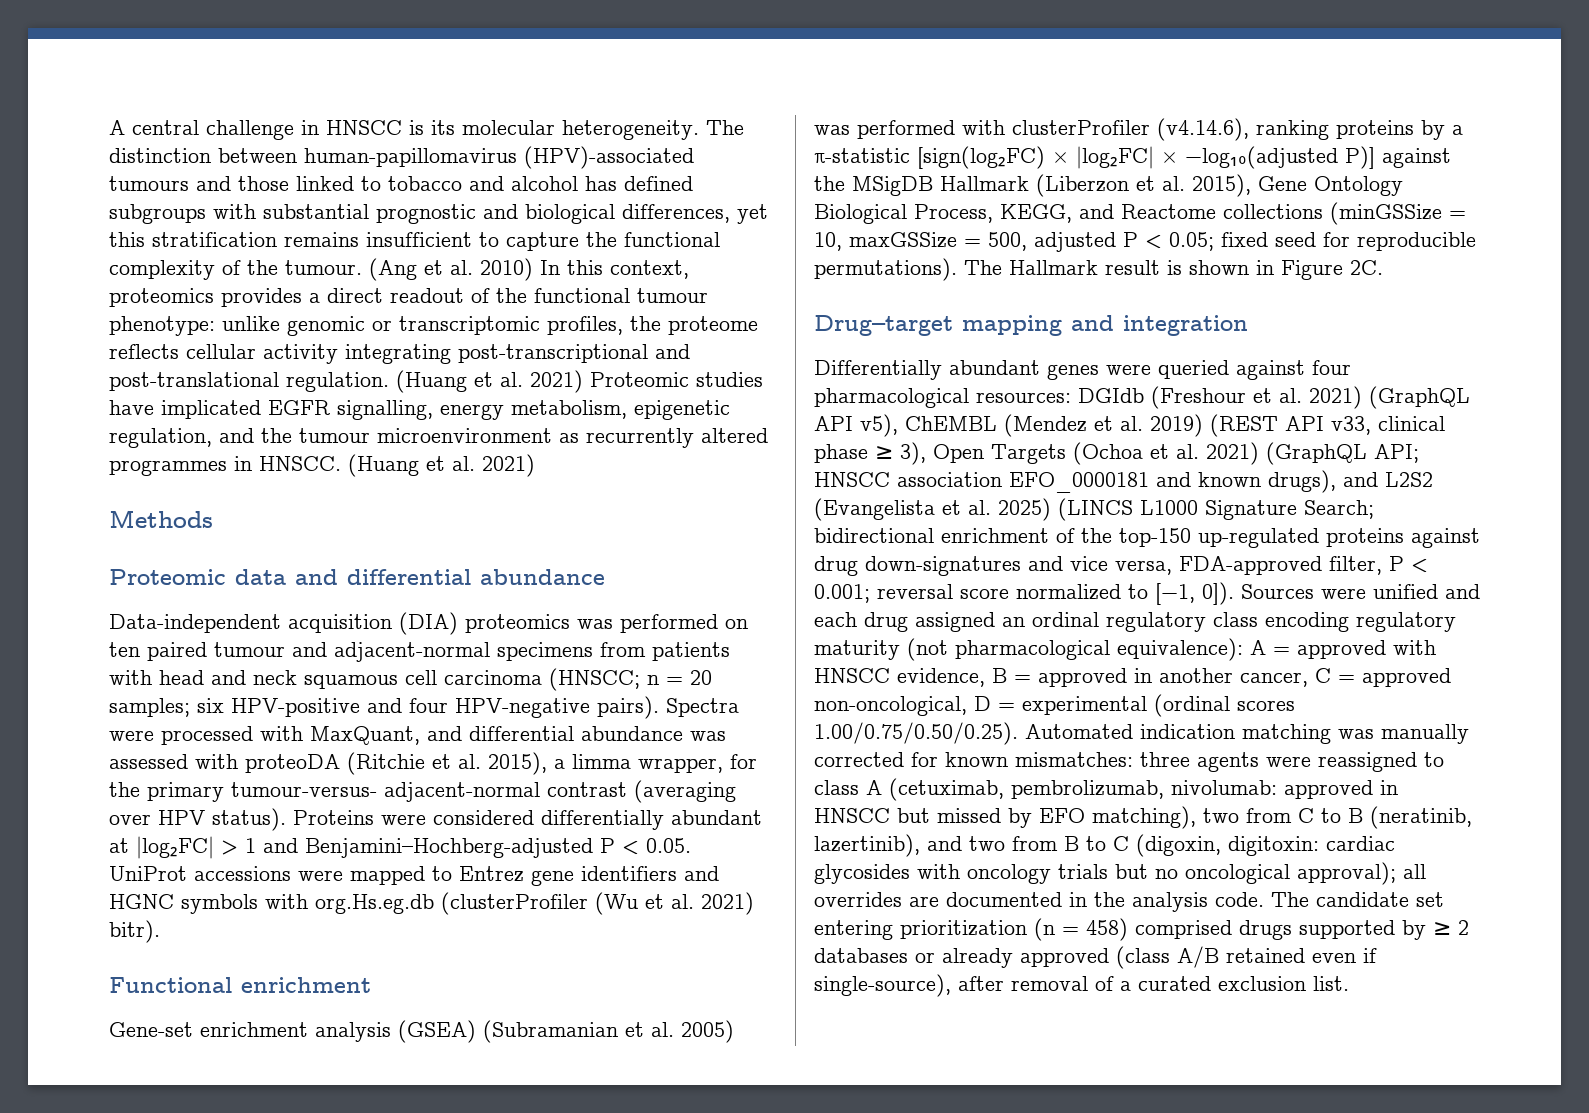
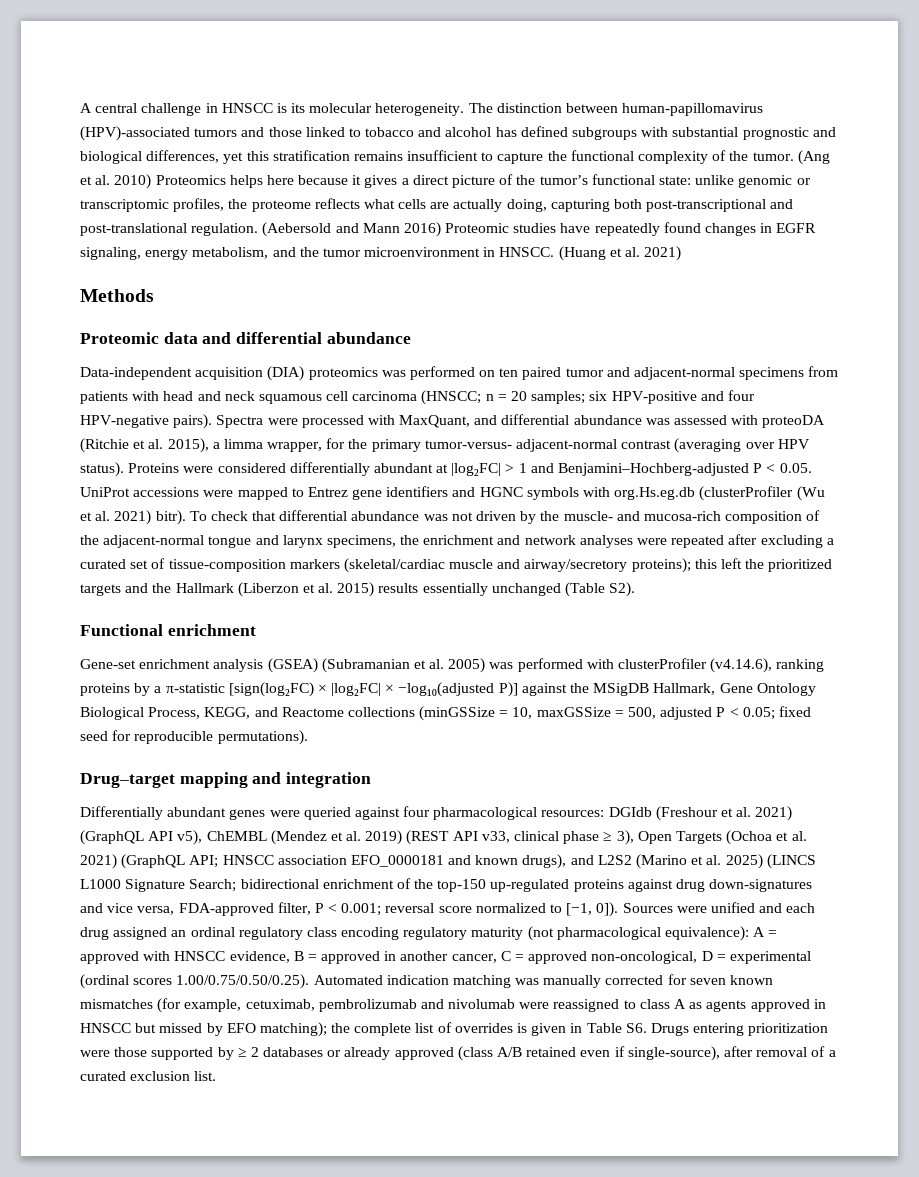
[109,176,189,191] tumours -> [194,128,238,137] tumors
[285,260,362,275] tumour. -> [752,152,794,161] tumor.
[540,260,689,279] [109,288,302,307] In this context, proteomics provides -> [155,175,398,188] Proteomics helps here because it gives
[390,288,708,303] [109,316,215,336] readout of the functional tumour phenotype: -> [452,174,691,188] picture of the tumor’s functional state:
[186,344,690,364] [109,370,763,393] [109,400,730,420] [109,428,768,448] [109,460,227,476] cellular activity integrating post-transcriptional and post-translational regulation. (Huang et al. 2021) Proteomic studies have implicated EGFR signalling, energy metabolism, epigenetic regulation, and the tumour microenvironment as recurrently altered programmes -> [363,199,794,212] [80,222,817,237] [80,247,481,260] what cells are actually doing, capturing both post-transcriptional and post-translational regulation. (Aebersold and Mann 2016) Proteomic studies have repeatedly found changes in EGFR signaling, energy metabolism, and the tumor microenvironment
[214,642,285,657] tumour -> [565,368,604,377] tumor
[231,782,377,797] tumour-versus- -> [424,440,512,449] tumor-versus-
(160, 931) none -> [189,510,821,524] [80,534,834,548] [80,558,833,573] [80,582,636,597] To check that differential abundance was not driven by the muscle- and mucosa-rich composition of the adjacent-normal tongue and larynx specimens, the enrichment and network analyses were repeated after excluding a curated set of tissue-composition markers (skeletal/cardiac muscle and airway/secretory proteins); this left the prioritized targets and the Hallmark (Liberzon et al. 2015) results essentially unchanged (Table S2).
[940,174,1251,197] Hallmark (Liberzon et al. 2015), -> [653,683,716,695] Hallmark,
[964,260,1383,280] The Hallmark result is shown in Figure 2C. -> (308, 737) none
[814,498,935,521] (Evangelista -> [636,854,688,869] (Marino
[945,752,1259,772] known mismatches: three agents -> [689,975,774,985] [80,998,516,1013] seven known mismatches (for example, cetuximab, pembrolizumab and nivolumab
[889,778,1277,801] (cetuximab, pembrolizumab, nivolumab: -> [689,1000,747,1012] as agents
[1092,806,1472,829] [814,834,1395,857] [814,862,1426,885] [814,892,1444,912] [814,918,1292,941] matching), two from C to B (neratinib, lazertinib), and two from B to C (digoxin, digitoxin: cardiac glycosides with oncology trials but no oncological approval); all overrides are documented in the analysis code. The candidate set entering prioritization (n = 458) comprised drugs -> [259,1022,829,1037] [80,1047,148,1057] matching); the complete list of overrides is given in Table S6. Drugs entering prioritization were those

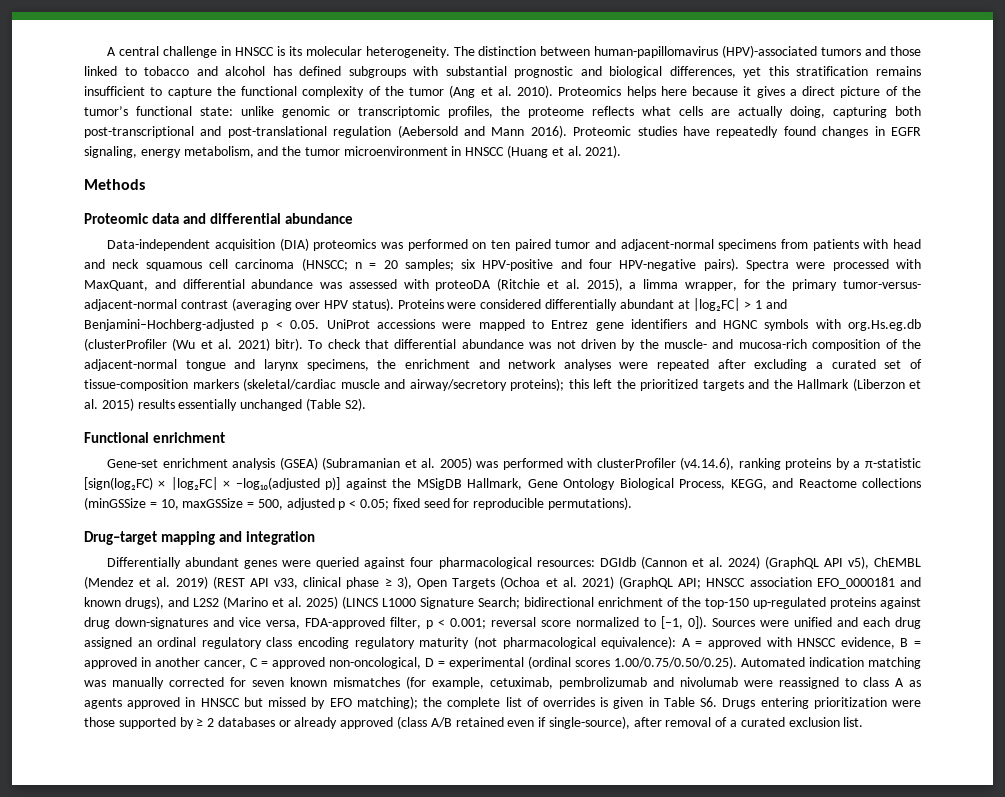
[752,152,794,161] tumor. -> [409,87,445,96] tumor
[114,174,152,189] 2010) -> [517,85,554,98] 2010).
[191,223,259,236] regulation. -> [333,126,392,138] regulation
[403,222,441,237] 2016) -> [530,125,567,138] 2016).
[499,247,555,257] HNSCC. -> [465,147,505,156] HNSCC
[644,246,682,261] 2021) -> [585,145,622,158] 2021).
[753,463,763,473] P -> [261,322,269,331] p
[498,682,518,697] P)] -> [325,477,341,490] p)]
[716,707,726,717] P -> [338,501,346,510] p
[655,806,793,821] (Freshour et al. 2021) -> [640,556,760,569] (Cannon et al. 2024)
[314,903,324,913] P -> [426,620,433,629] p

